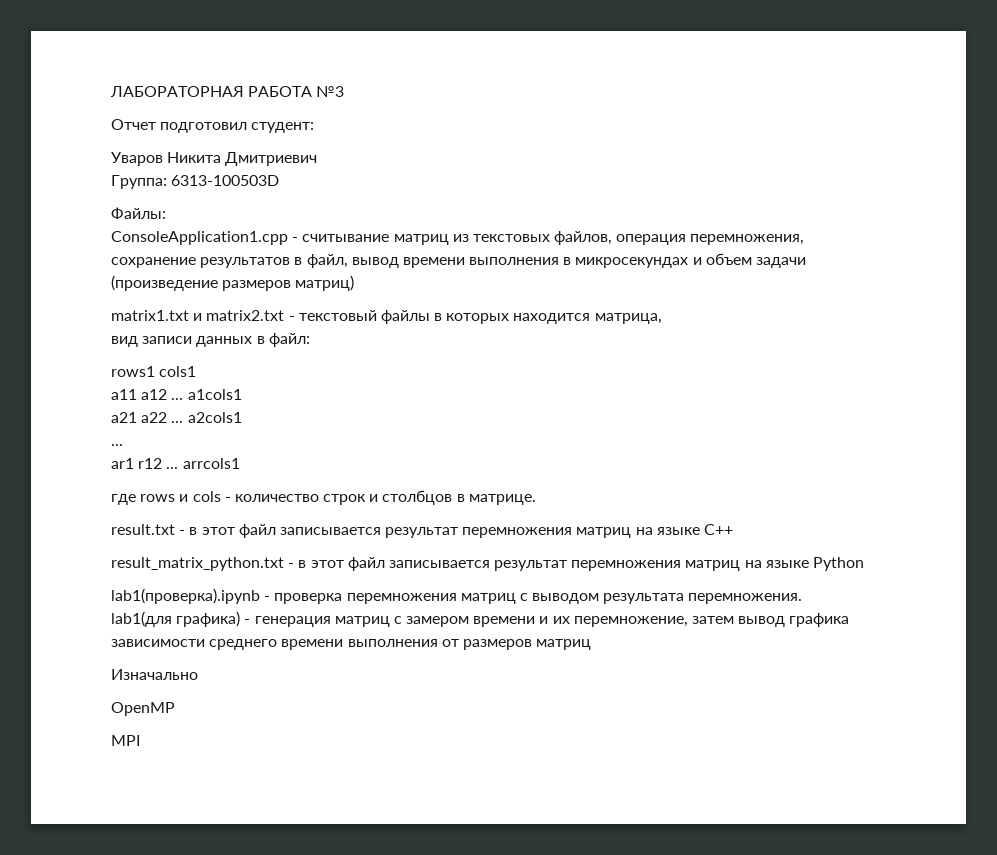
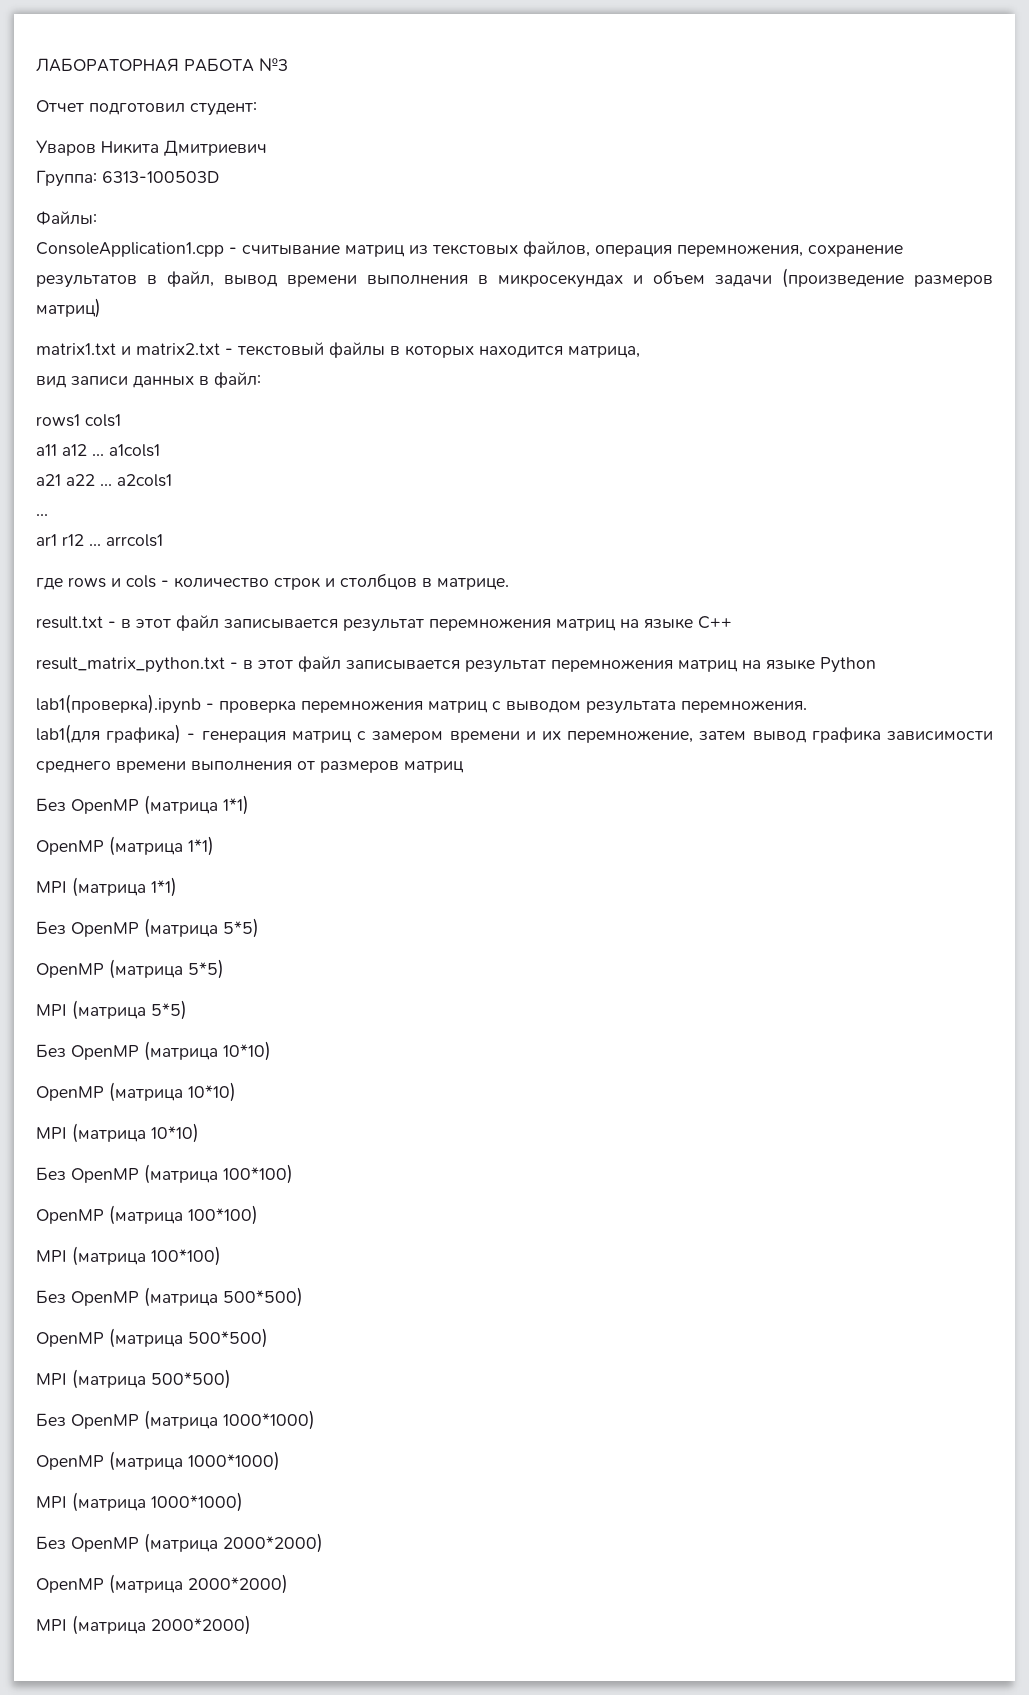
[111,669,198,680] [111,702,175,716] [111,735,140,746] Изначально // OpenMP // MPI -> [36,795,249,815] [36,836,214,856] [36,877,177,897] [36,918,259,938] [36,959,224,979] [36,1000,187,1020] [36,1041,271,1061] [36,1082,236,1102] [36,1123,199,1143] [36,1164,293,1184] [36,1205,258,1225] [36,1246,221,1266] [36,1287,303,1307] [36,1328,268,1348] [36,1369,231,1389] [36,1410,315,1430] [36,1451,280,1471] [36,1492,243,1512] [36,1533,323,1553] [36,1574,288,1594] [36,1615,251,1635] Без OpenMP (матрица 1*1) // OpenMP (матрица 1*1) // MPI (матрица 1*1) // Без OpenMP (матрица 5*5) // OpenMP (матрица 5*5) // MPI (матрица 5*5) // Без OpenMP (матрица 10*10) // OpenMP (матрица 10*10) // MPI (матрица 10*10) // Без OpenMP (матрица 100*100) // OpenMP (матрица 100*100) // MPI (матрица 100*100) // Без OpenMP (матрица 500*500) // OpenMP (матрица 500*500) // MPI (матрица 500*500) // Без OpenMP (матрица 1000*1000) // OpenMP (матрица 1000*1000) // MPI (матрица 1000*1000) // Без OpenMP (матрица 2000*2000) // OpenMP (матрица 2000*2000) // MPI (матрица 2000*2000)

